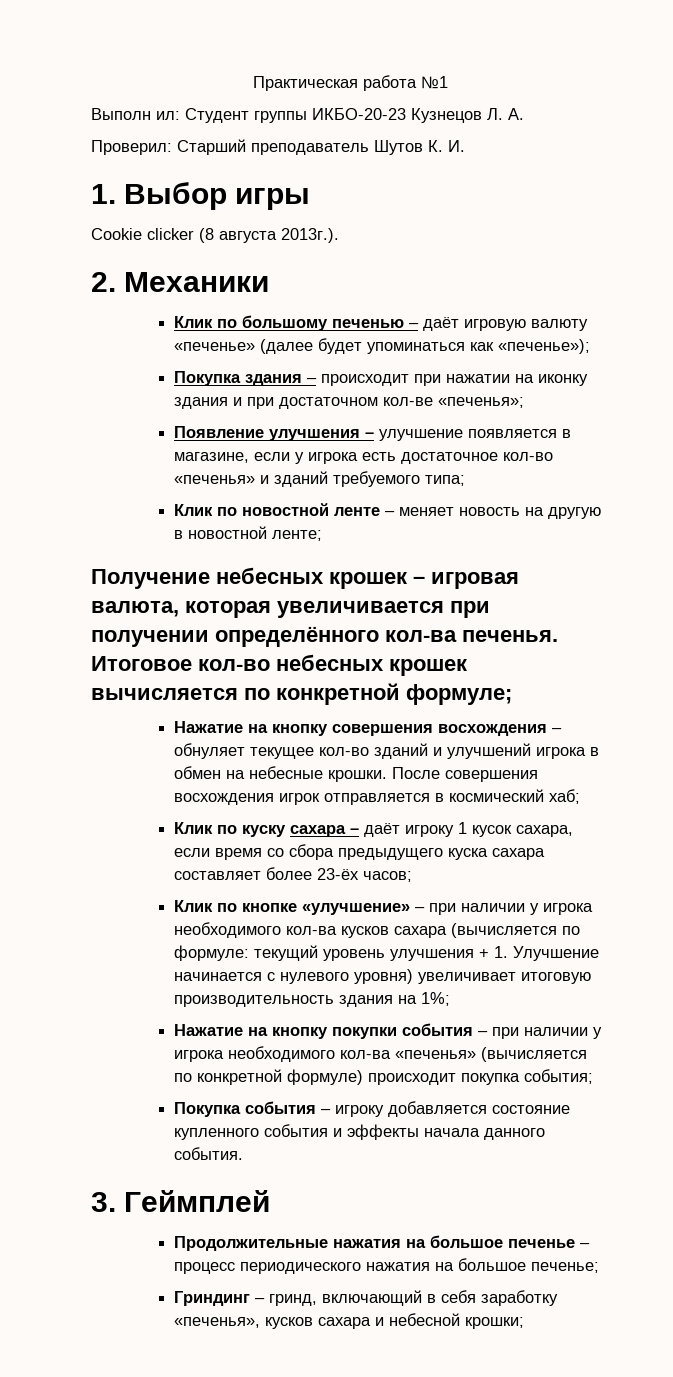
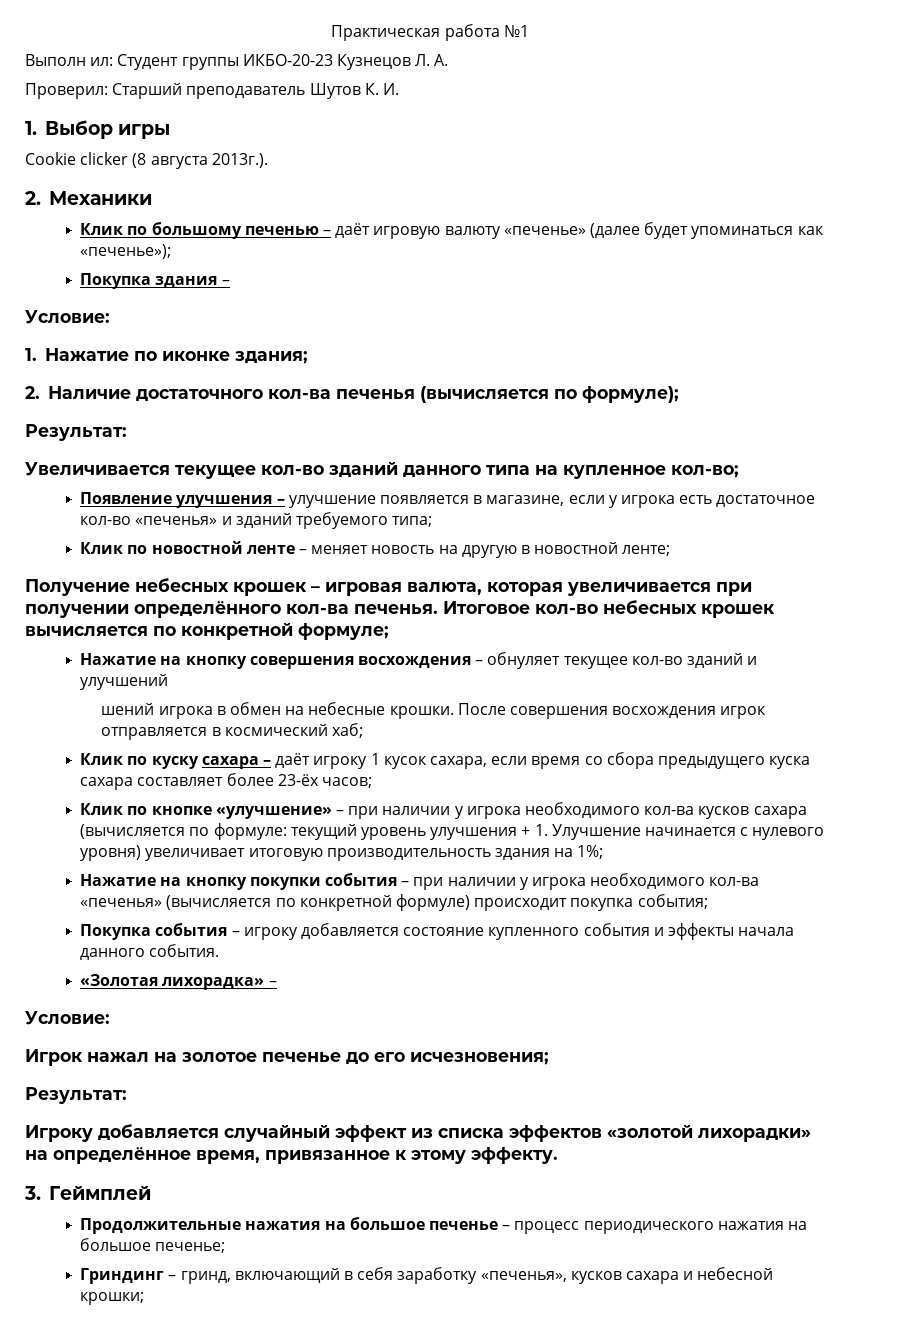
[321,374,589,386] [174,397,525,409] происходит при нажатии на иконку здания и при достаточном кол-ве «печенья»; -> [25,310,110,324] [25,348,308,364] [25,386,679,403] [25,424,127,441] [25,462,739,479] // Условие: // 1. Нажатие по иконке здания; // 2. Наличие достаточного кол-ва печенья (вычисляется по формуле); // Результат: // Увеличивается текущее кол-во зданий данного типа на купленное кол-во;
(532, 751) none -> [101,703,155,715] // шений
(244, 1153) none -> [80,974,277,990] [25,1011,110,1025] [25,1049,549,1066] [25,1087,127,1104] [25,1124,811,1142] [25,1147,558,1164] // «Золотая лихорадка» – // Условие: // Игрок нажал на золотое печенье до его исчезновения; // Результат: // Игроку добавляется случайный эффект из списка эффектов «золотой лихорадки» на определённое время, привязанное к этому эффекту.

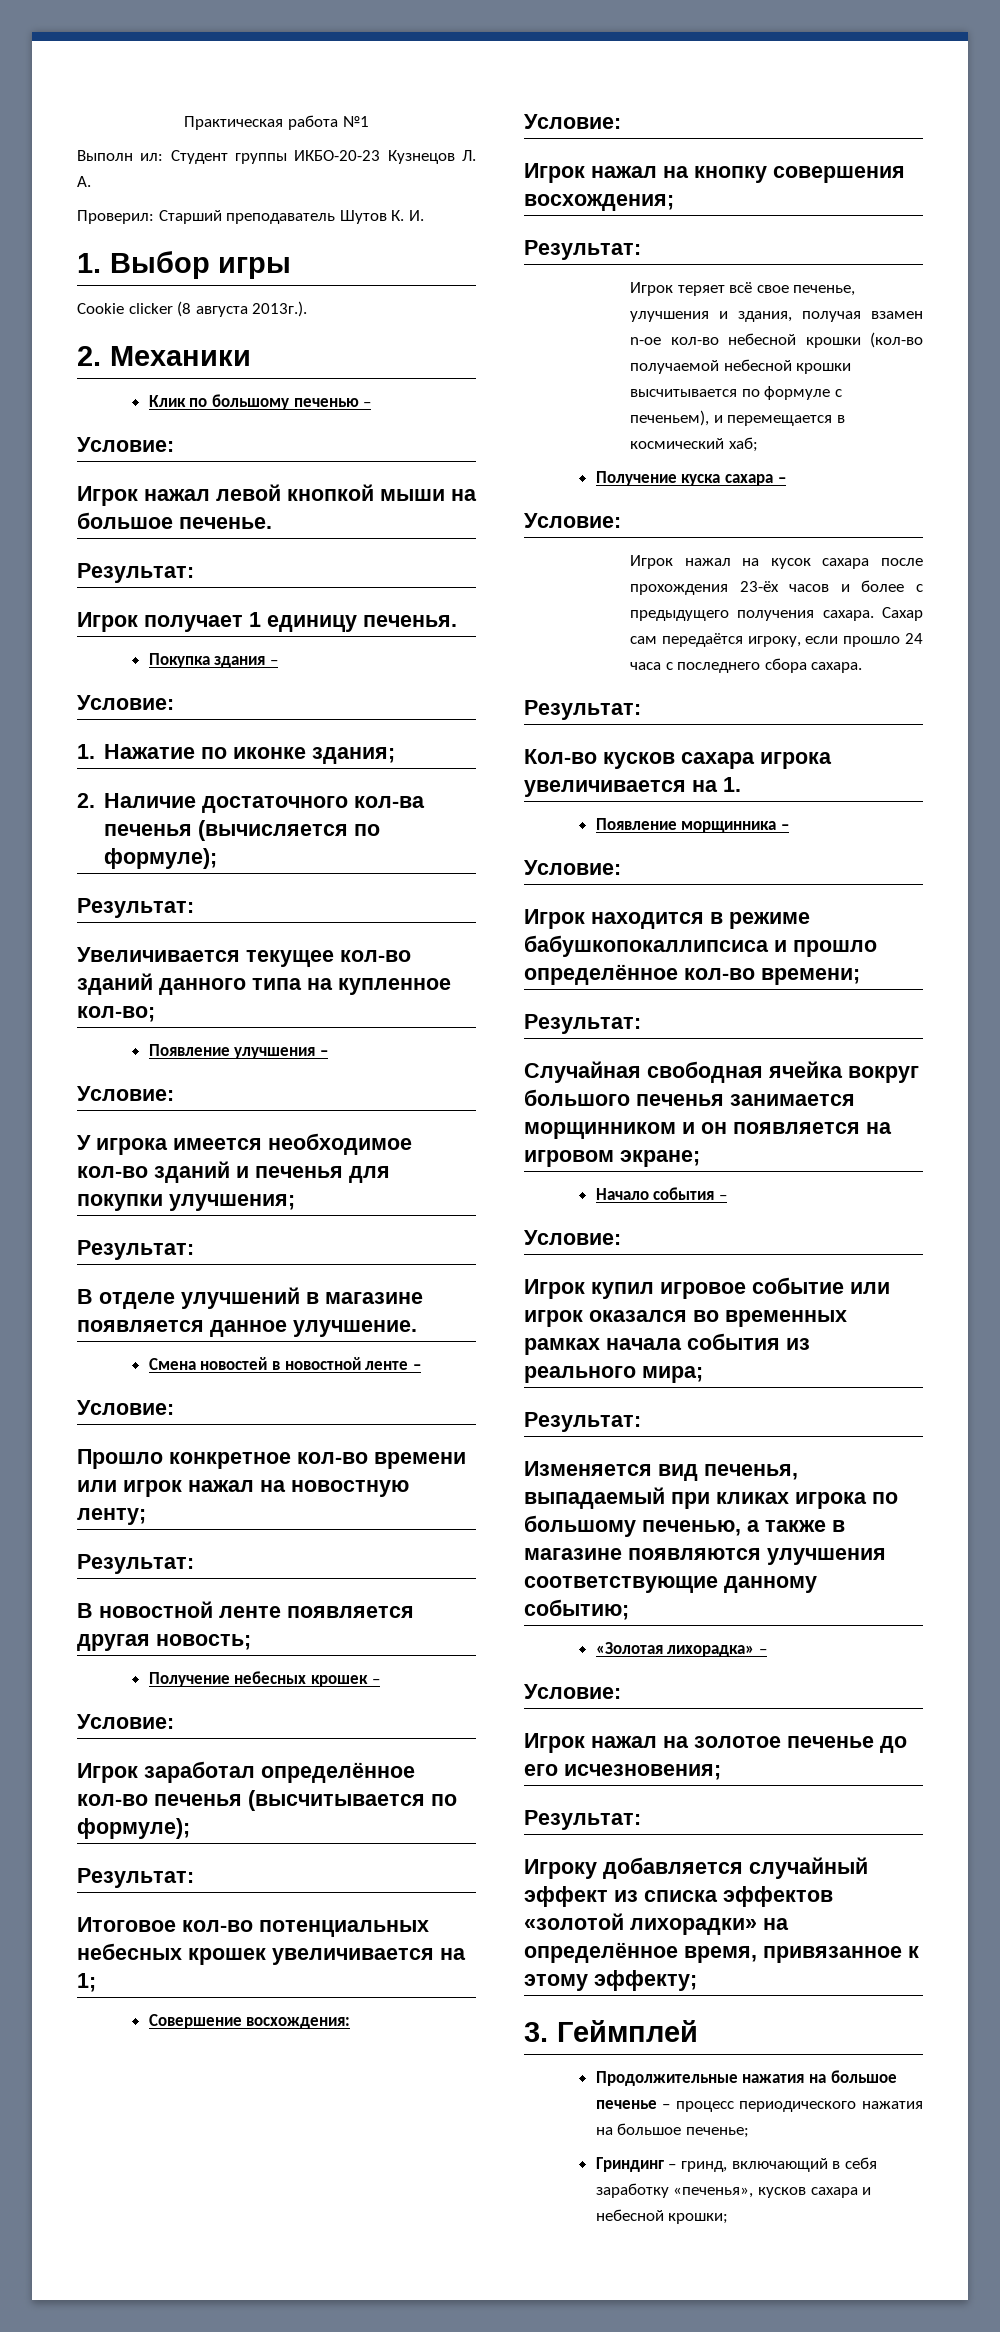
[335,222,824,239] [80,244,172,259] даёт игровую валюту «печенье» (далее будет упоминаться как «печенье»); -> [77,437,174,452] [77,484,477,506] [77,512,272,529] [77,563,194,583] [77,612,457,632] // Условие: // Игрок нажал левой кнопкой мыши на большое печенье. // Результат: // Игрок получает 1 единицу печенья.
[288,495,816,508] [80,512,433,529] [80,541,671,558] [25,578,752,596] [25,601,438,618] улучшение появляется в магазине, если у игрока есть достаточное кол-во «печенья» и зданий требуемого типа; // Клик по новостной ленте – меняет новость на другую в новостной ленте; // Получение небесных крошек – игровая валюта, которая увеличивается при получении определённого кол-ва печенья. -> [77,1086,174,1101] [77,1133,412,1155] [77,1161,390,1183] [77,1194,295,1211] [77,1240,194,1260] [77,1287,423,1309] [77,1320,417,1337] [148,1357,421,1370] [77,1400,174,1415] [77,1449,466,1469] [77,1480,409,1497] [77,1508,146,1525] [77,1554,194,1574] [77,1601,414,1618] [77,1634,251,1651] [148,1671,380,1687] [77,1714,174,1729] [77,1761,415,1783] [77,1790,457,1811] [77,1818,190,1839] [77,1868,194,1888] // Условие: // У игрока имеется необходимое кол-во зданий и печенья для покупки улучшения; // Результат: // В отделе улучшений в магазине появляется данное улучшение. // Смена новостей в новостной ленте – // Условие: // Прошло конкретное кол-во времени или игрок нажал на новостную ленту; // Результат: // В новостной ленте появляется другая новость; // Получение небесных крошек – // Условие: // Игрок заработал определённое кол-во печенья (высчитывается по формуле); // Результат: //
[603,600,775,618] [25,623,389,640] [80,652,758,669] [80,674,169,690] [101,702,767,719] [101,727,208,740] небесных крошек вычисляется по конкретной формуле; // Нажатие на кнопку совершения восхождения – обнуляет текущее кол-во зданий и улучшений // шений игрока в обмен на небесные крошки. После совершения восхождения игрок отправляется -> [259,1920,429,1937] [77,1943,466,1965] [77,1973,96,1992] [148,2014,351,2029] [524,114,621,129] [524,163,905,183] [524,194,674,211] [524,240,641,260] [630,282,856,296] [630,311,923,322] [630,332,923,348] [630,359,852,374] [630,386,842,400] [630,410,833,426] потенциальных небесных крошек увеличивается на 1; // Совершение восхождения: // Условие: // Игрок нажал на кнопку совершения восхождения; // Результат: // Игрок теряет всё свое печенье, улучшения и здания, получая взамен n-ое кол-во небесной крошки (кол-во получаемой небесной крошки высчитывается по формуле с печеньем), и перемещается
[80,753,199,769] Клик по куску -> [595,471,721,486] Получение куска
[275,752,811,769] [80,773,373,790] [80,802,807,819] [80,823,825,840] [80,845,604,861] [80,873,760,890] [80,894,708,911] [80,923,795,940] [80,944,220,960] даёт игроку 1 кусок сахара, если время со сбора предыдущего куска сахара составляет более 23-ёх часов; // Клик по кнопке «улучшение» – при наличии у игрока необходимого кол-ва кусков сахара (вычисляется по формуле: текущий уровень улучшения + 1. Улучшение начинается с нулевого уровня) увеличивает итоговую производительность здания на 1%; // Нажатие на кнопку покупки события – при наличии у игрока необходимого кол-ва «печенья» (вычисляется по конкретной формуле) происходит покупка события; // Покупка события – игроку добавляется состояние купленного события и эффекты начала данного события. -> [524,513,621,528] [630,555,923,569] [630,580,923,595] [630,607,923,621] [630,633,923,647] [630,658,863,673] [524,700,641,720] [524,749,832,769] [524,777,741,797] [595,818,789,833] [524,860,621,875] [524,909,810,929] [524,935,877,957] [524,964,860,985] [524,1014,641,1034] [524,1061,919,1083] [524,1089,855,1106] [524,1122,892,1139] [524,1150,700,1167] [595,1187,727,1200] [524,1230,621,1245] [524,1277,890,1299] [524,1310,847,1327] [524,1333,810,1355] [524,1366,703,1383] [524,1412,641,1432] [524,1461,798,1481] [524,1487,898,1509] [524,1515,845,1537] [524,1548,886,1565] [524,1576,817,1593] [524,1599,629,1620] // Условие: // Игрок нажал на кусок сахара после прохождения 23-ёх часов и более с предыдущего получения сахара. Сахар сам передаётся игроку, если прошло 24 часа с последнего сбора сахара. // Результат: // Кол-во кусков сахара игрока увеличивается на 1. // Появление морщинника – // Условие: // Игрок находится в режиме бабушкопокаллипсиса и прошло определённое кол-во времени; // Результат: // Случайная свободная ячейка вокруг большого печенья занимается морщинником и он появляется на игровом экране; // Начало события – // Условие: // Игрок купил игровое событие или игрок оказался во временных рамках начала события из реального мира; // Результат: // Изменяется вид печенья, выпадаемый при кликах игрока по большому печенью, а также в магазине появляются улучшения соответствующие данному событию;
[471,1147,558,1164] эффекту. -> [594,1970,697,1991] эффекту;

